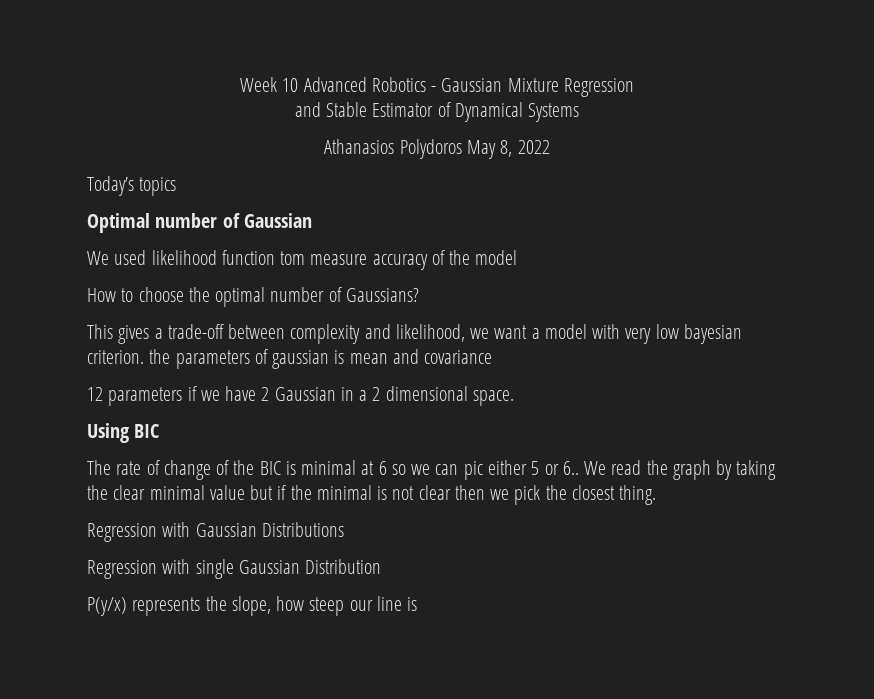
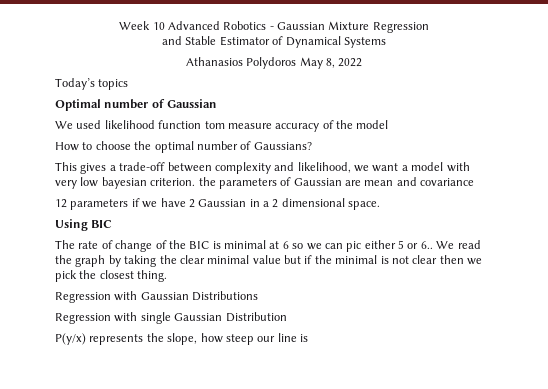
[272,350,345,369] gaussian is -> [293,178,361,186] Gaussian are

